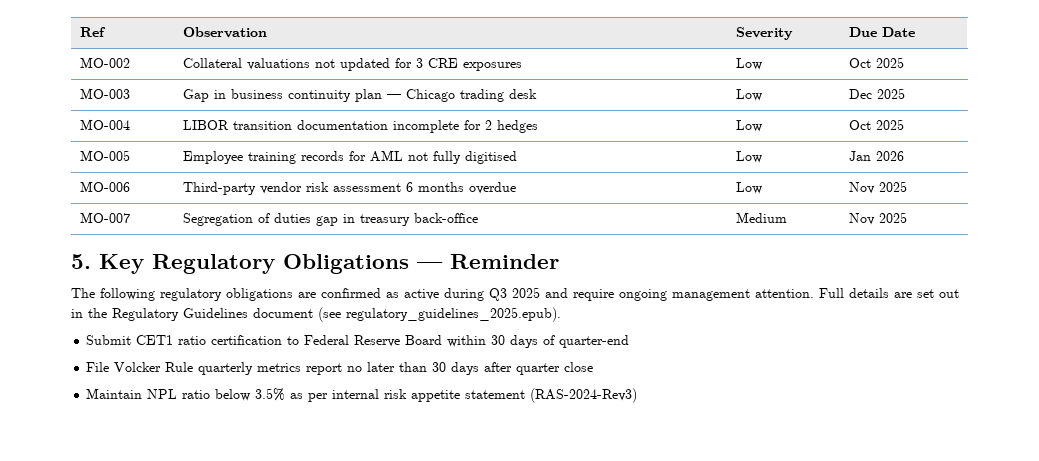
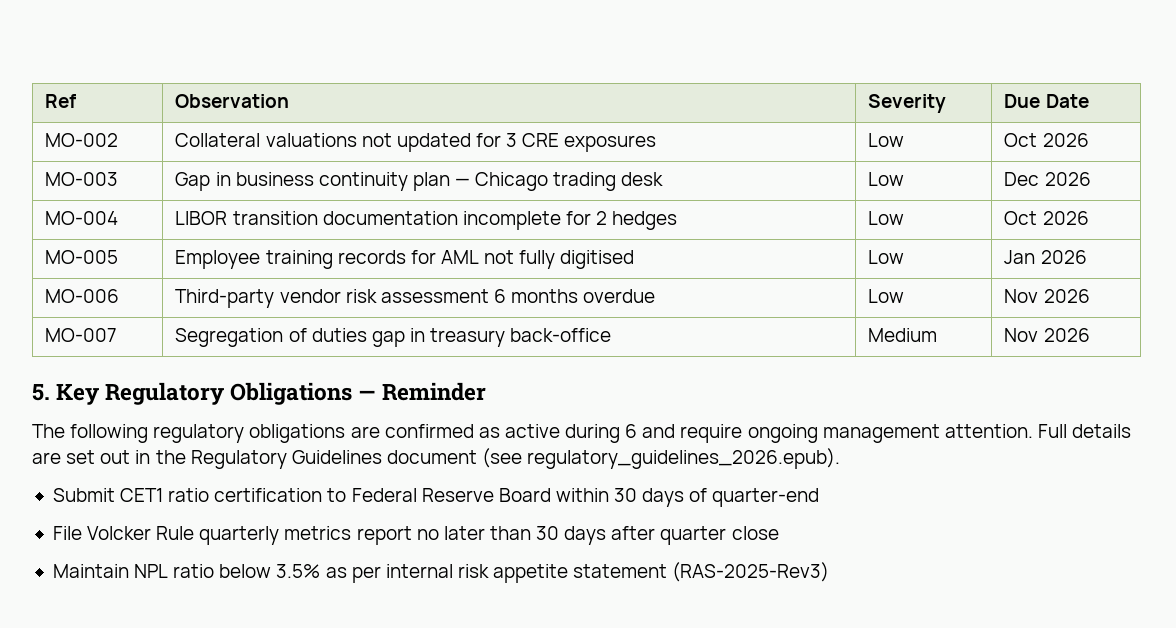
[876,57,905,68] 2025 -> [1042,133,1089,147] 2026
[877,88,906,99] 2025 -> [1044,172,1091,186] 2026
[876,119,905,130] 2025 -> [1042,211,1089,225] 2026
[879,181,908,192] 2025 -> [1043,289,1090,303] 2026
[879,212,908,223] 2025 -> [1043,328,1090,342] 2026
[489,287,540,301] Q3 2025 -> [625,424,638,438] 6
[346,307,561,322] regulatory_guidelines_2025.epub). -> [527,448,841,469] regulatory_guidelines_2026.epub).
[530,388,638,403] (RAS-2024-Rev3) -> [672,562,830,582] (RAS-2025-Rev3)

